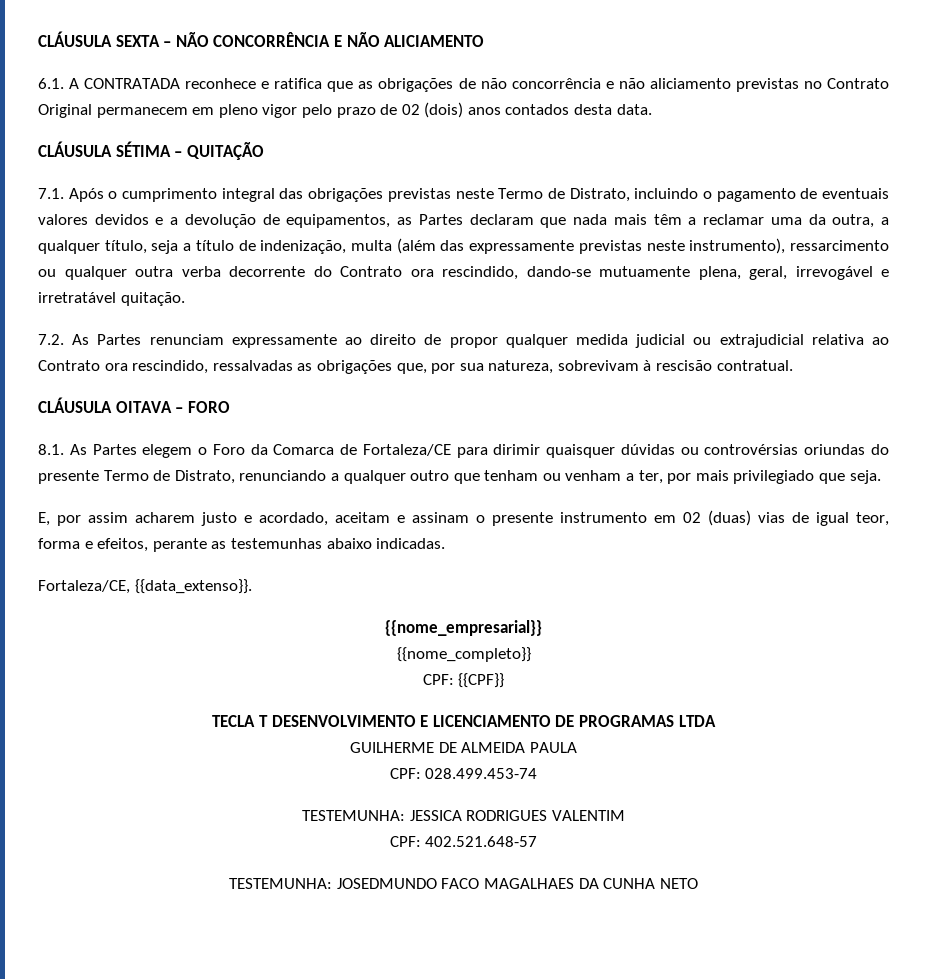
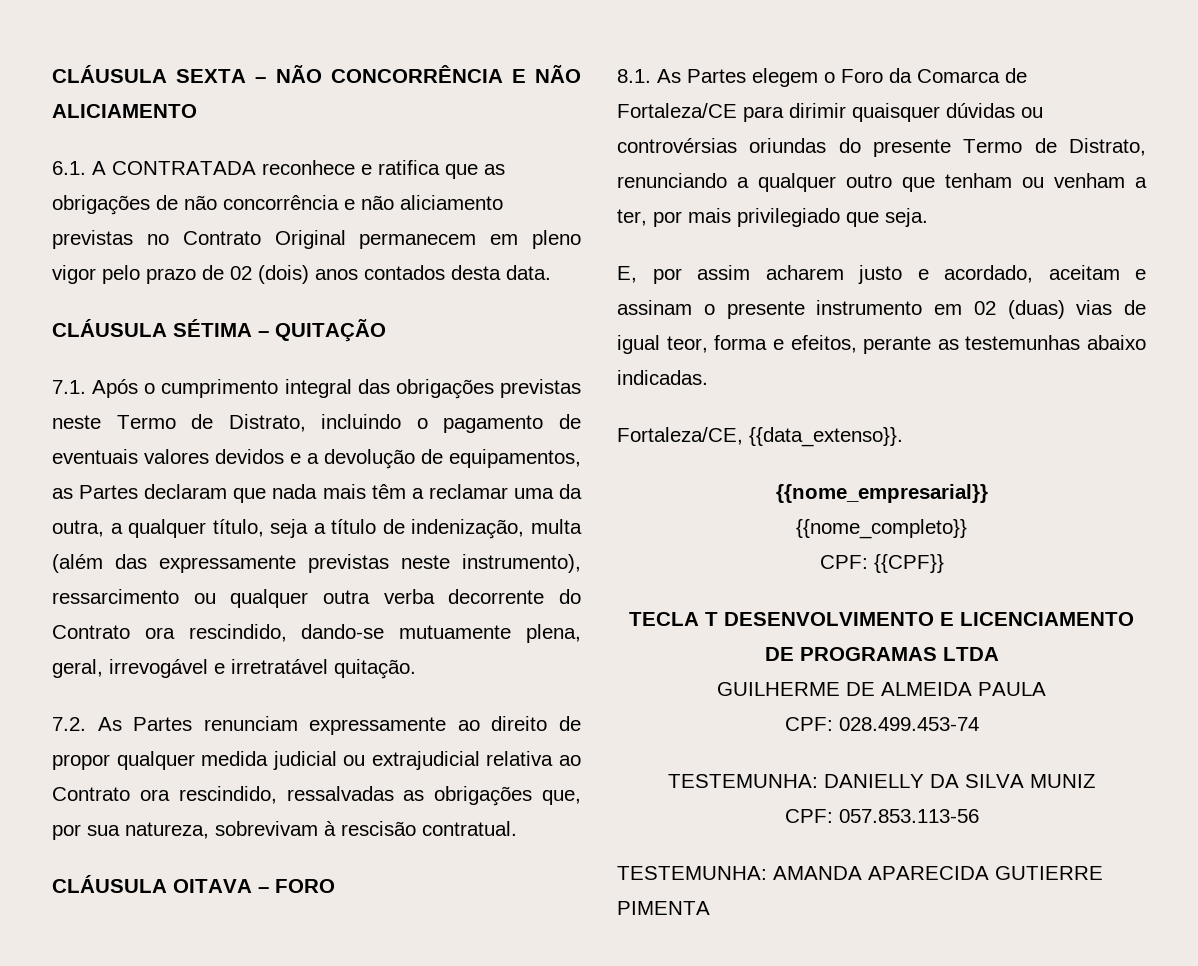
[409,810,625,821] [389,836,538,847] [229,878,698,889] JESSICA RODRIGUES VALENTIM // CPF: 402.521.648-57 // TESTEMUNHA: JOSEDMUNDO FACO MAGALHAES DA CUNHA NETO -> [823,774,1096,788] [784,809,979,823] [617,866,1103,880] [617,901,710,915] DANIELLY DA SILVA MUNIZ // CPF: 057.853.113-56 // TESTEMUNHA: AMANDA APARECIDA GUTIERRE PIMENTA

